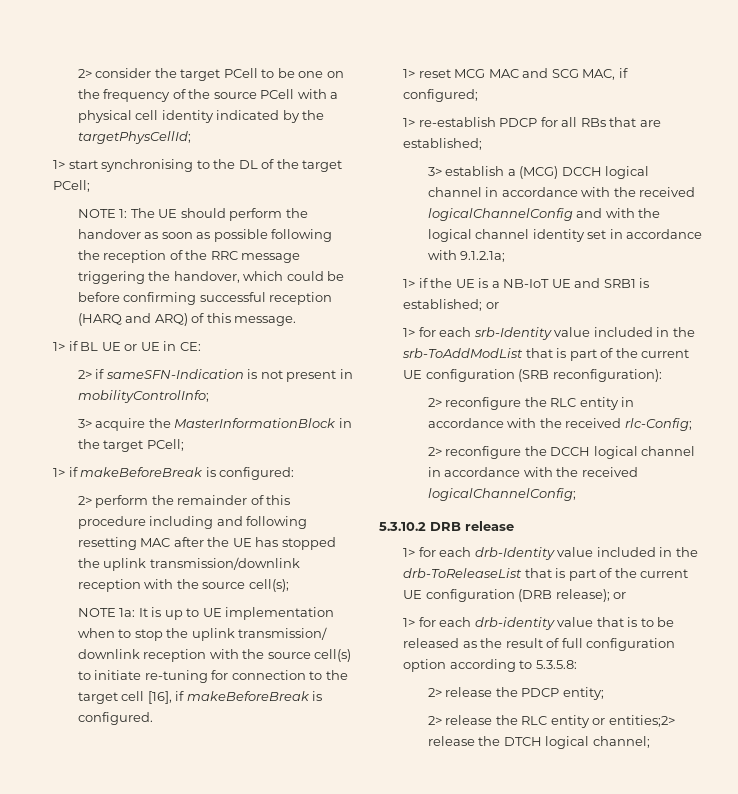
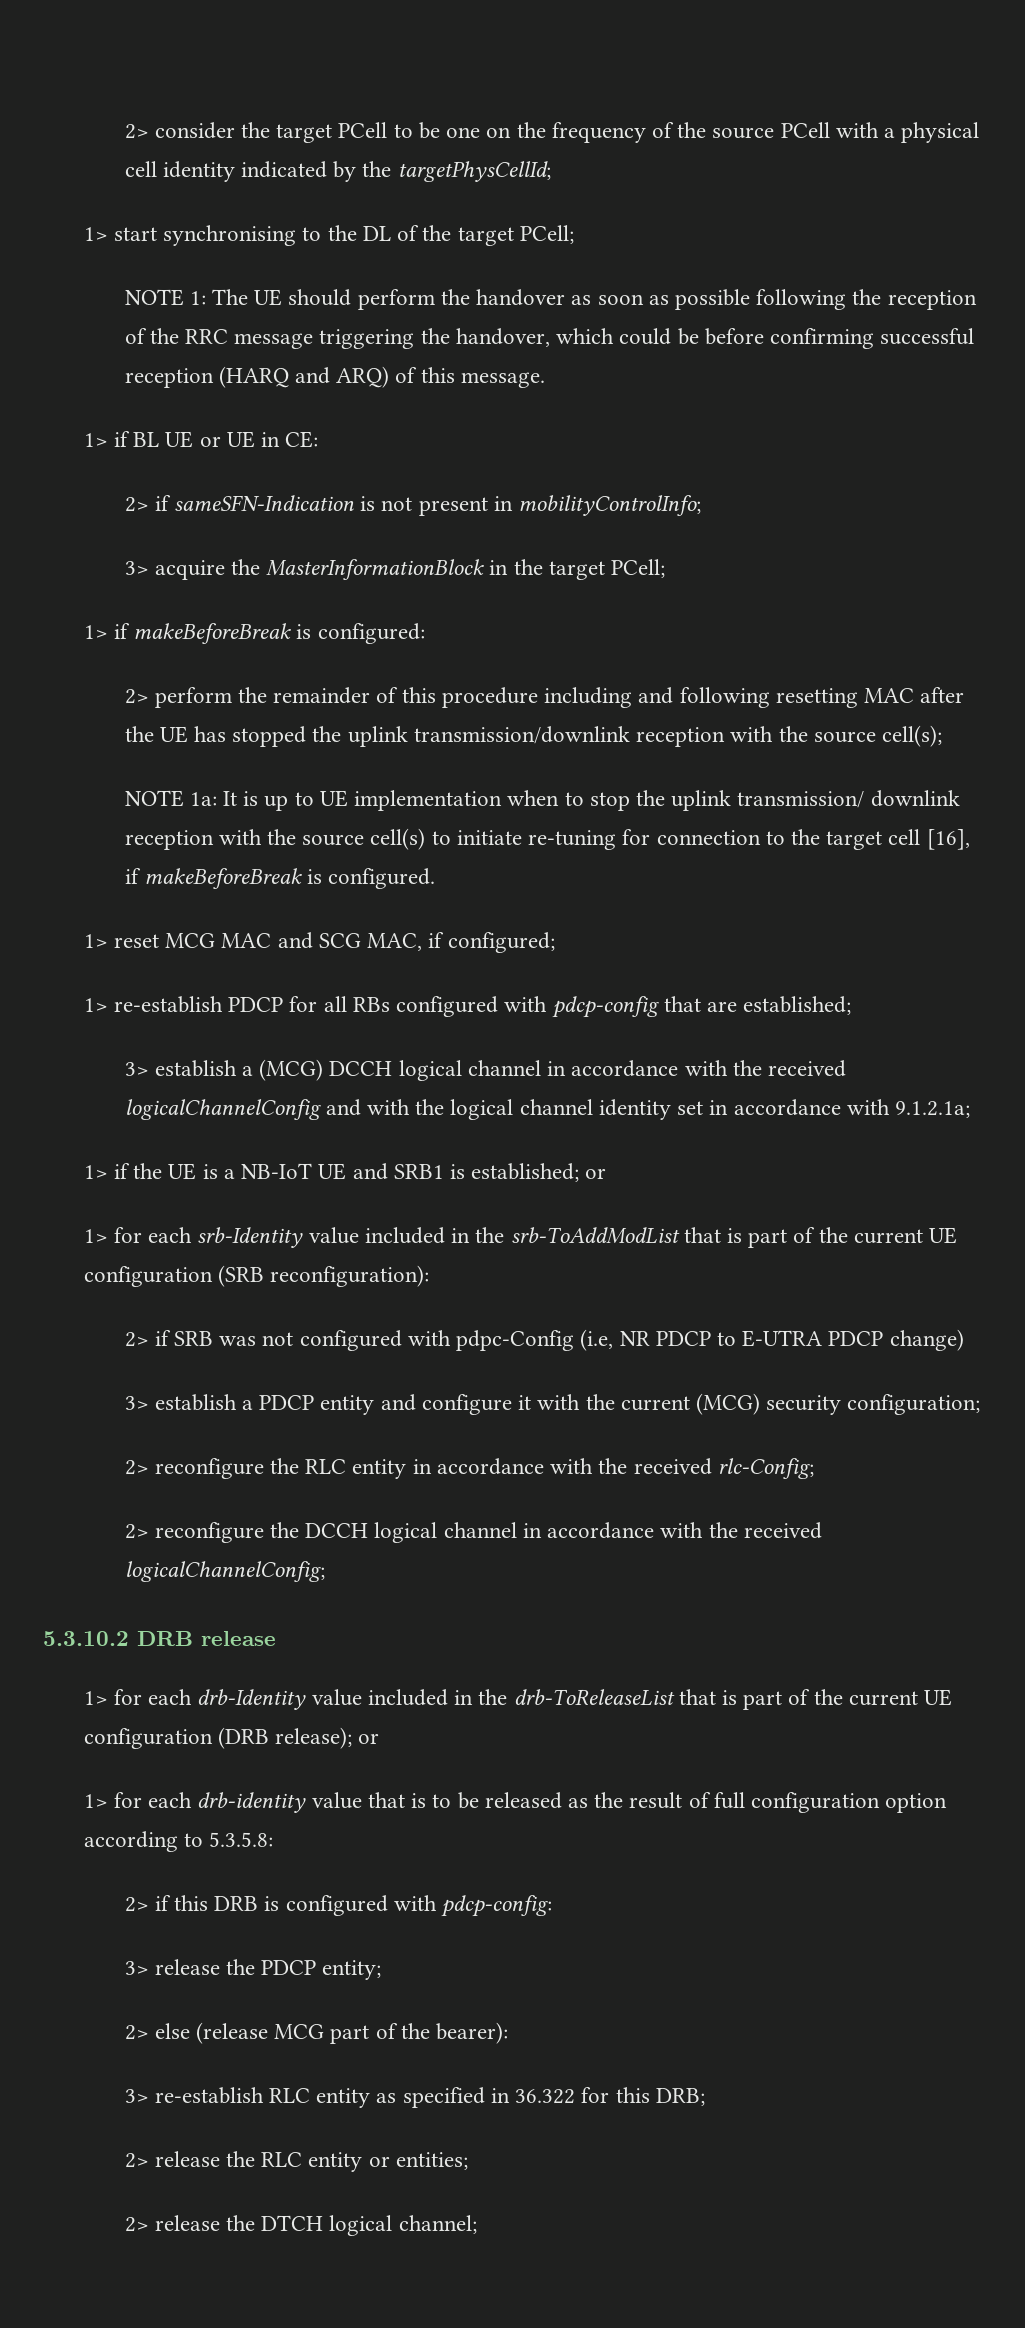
(606, 122) none -> [396,996,659,1018] configured with pdcp-config
(662, 375) none -> [124,1329,964,1351] [124,1393,981,1415] // 2> if SRB was not configured with pdpc-Config (i.e, NR PDCP to E-UTRA PDCP change) // 3> establish a PDCP entity and configure it with the current (MCG) security configuration;
[445,687,604,700] release the PDCP entity; -> [154,1895,553,1917] [124,1959,382,1980] [124,2022,509,2044] [124,2087,705,2108] if this DRB is configured with pdcp-config: // 3> release the PDCP entity; // 2> else (release MCG part of the bearer): // 3> re-establish RLC entity as specified in 36.322 for this DRB;
[608,715,675,727] entities;2> -> [395,2152,468,2170] [124,2217,149,2232] entities; // 2>

